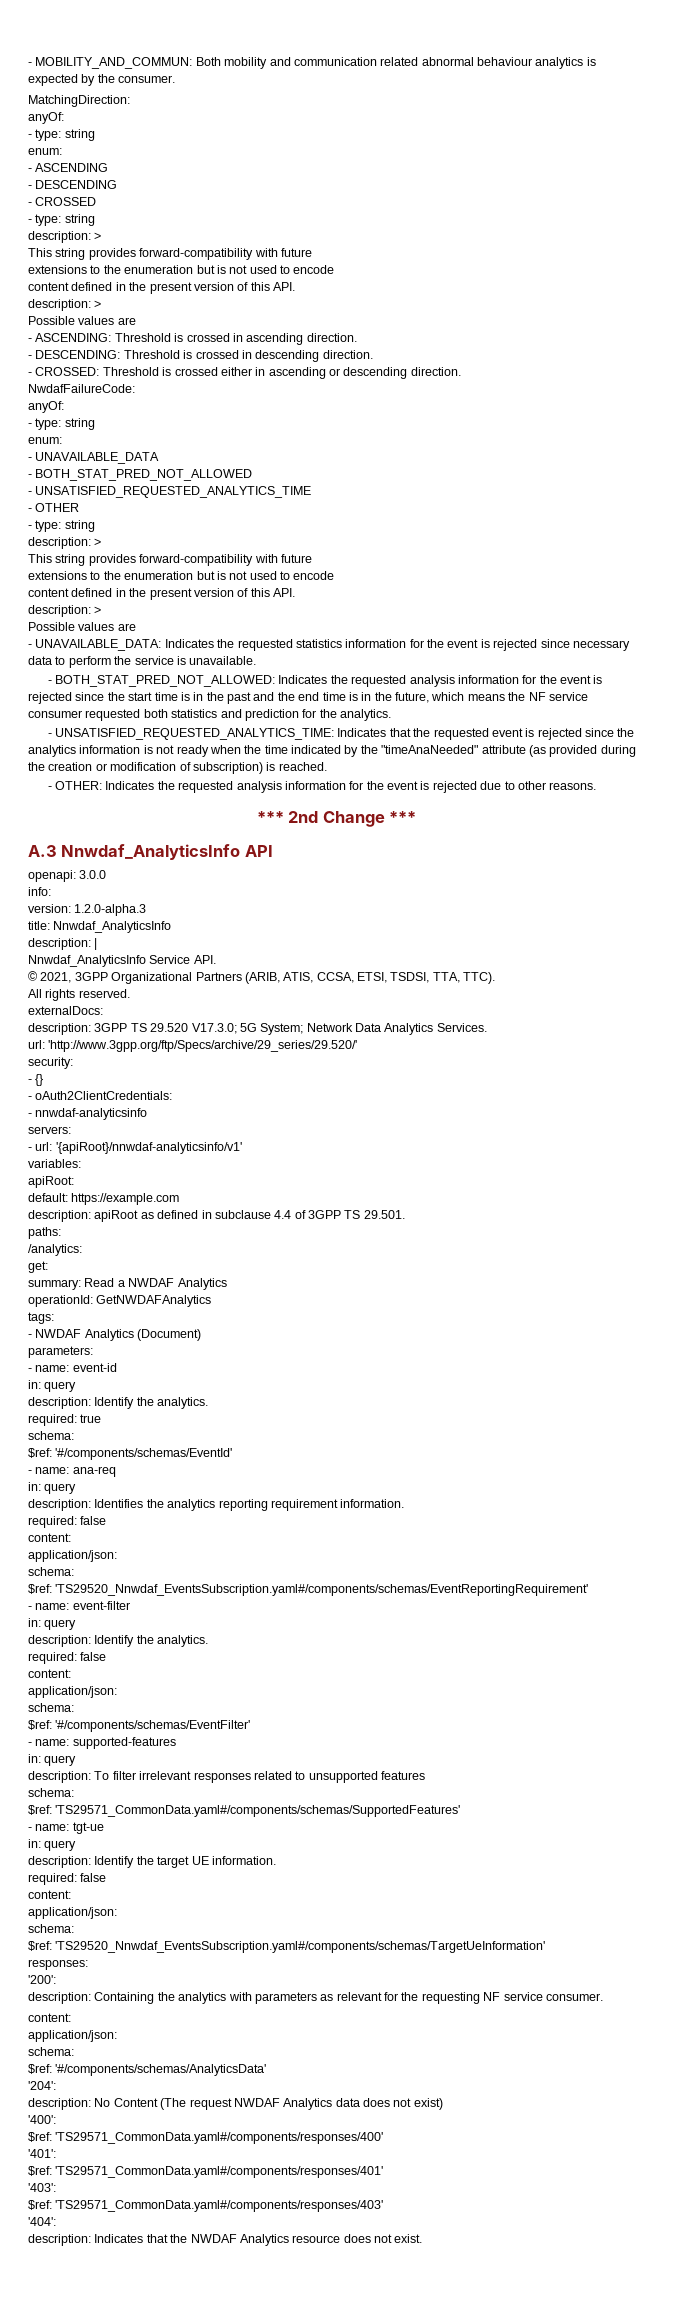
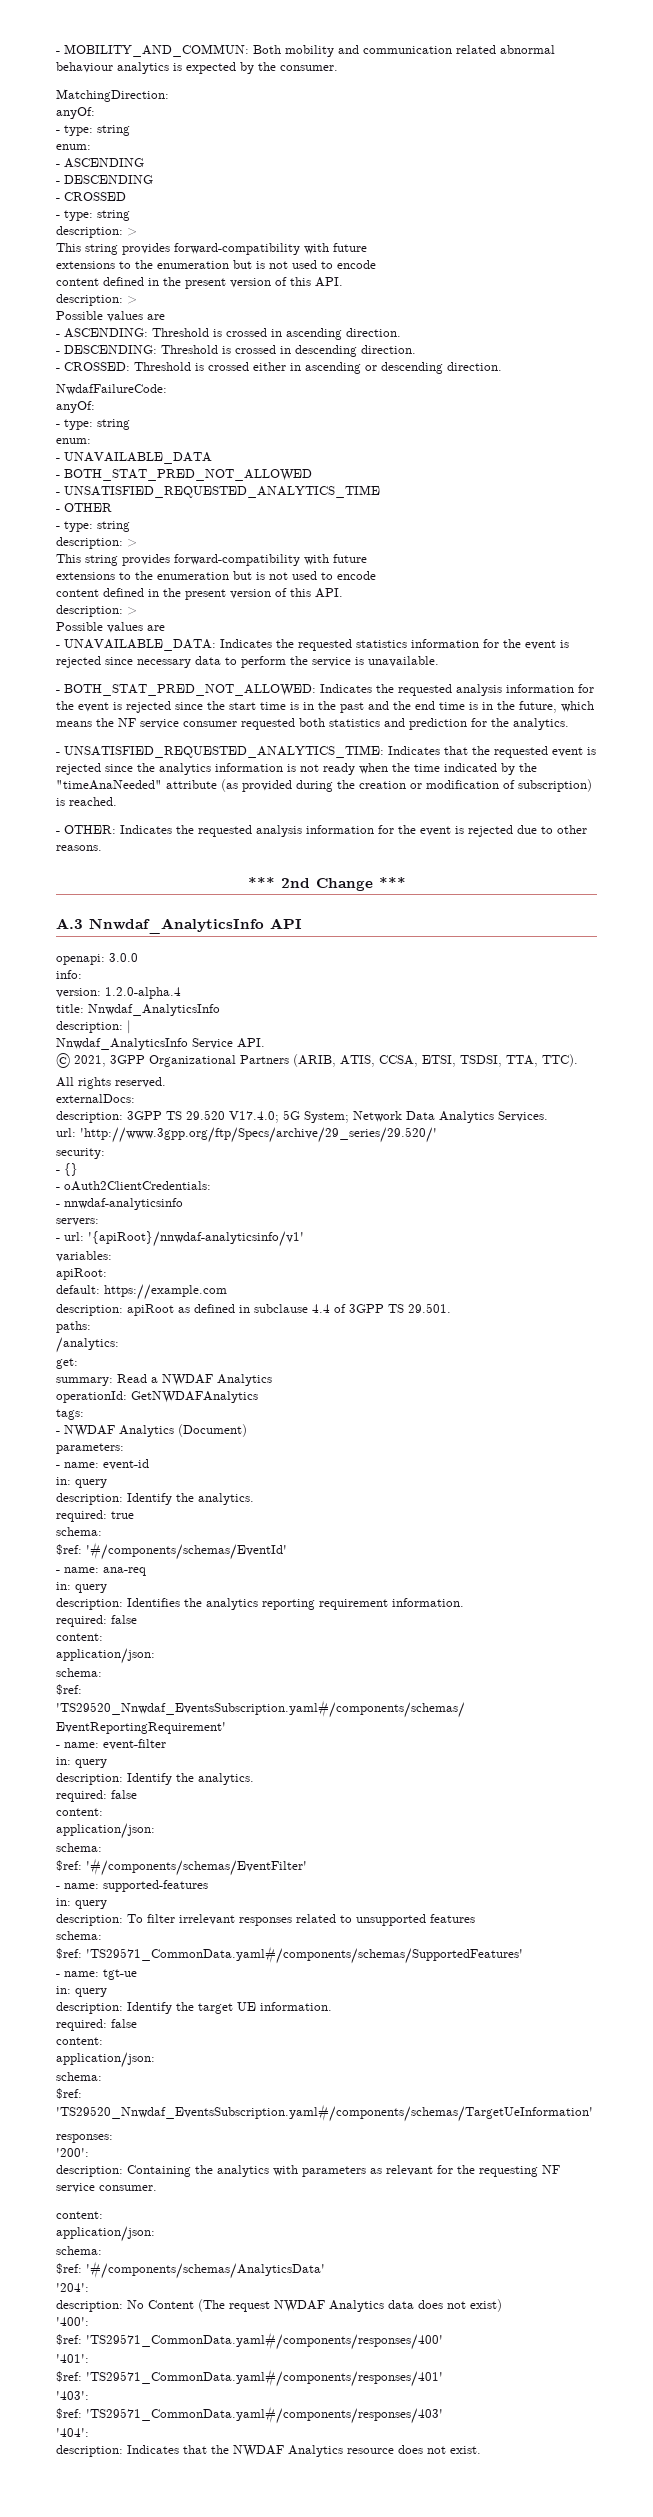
[74,904,147,916] 1.2.0-alpha.3 -> [105,987,181,999] 1.2.0-alpha.4
[191,1023,237,1034] V17.3.0; -> [229,1111,279,1123] V17.4.0;

